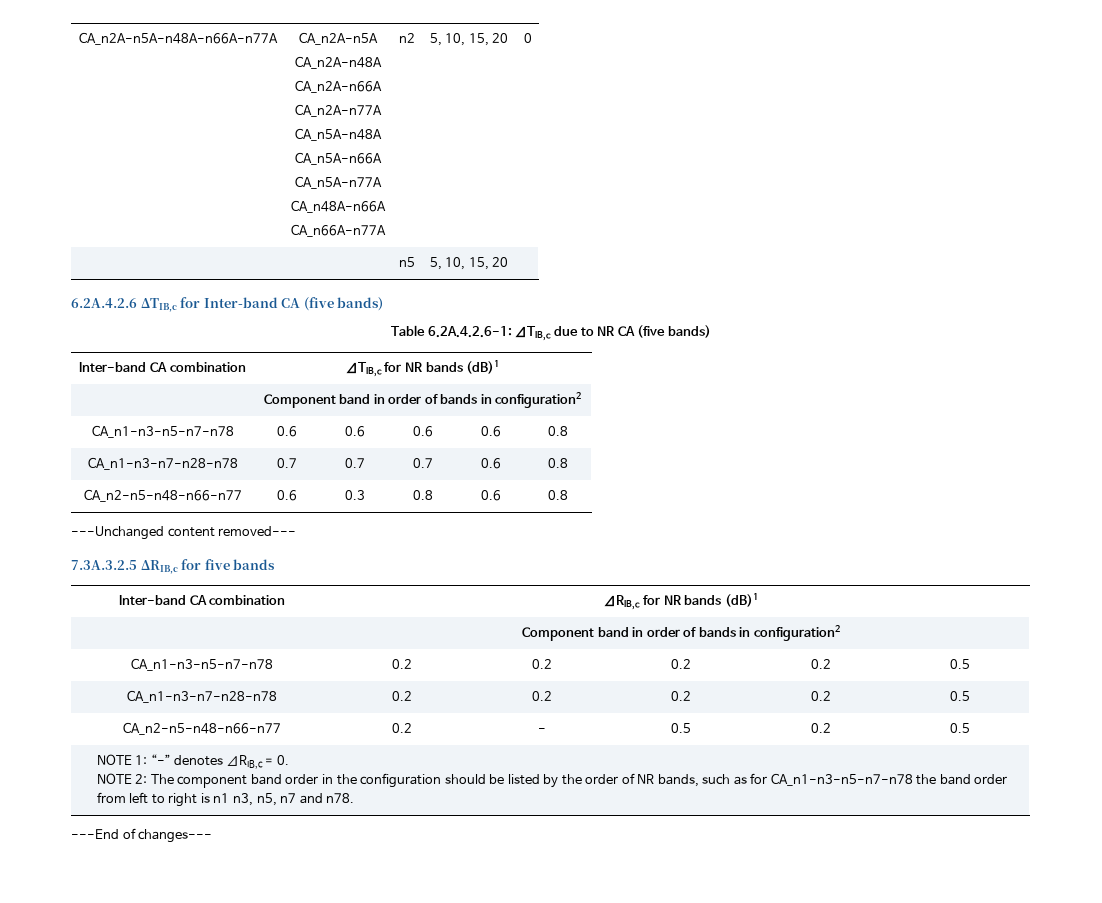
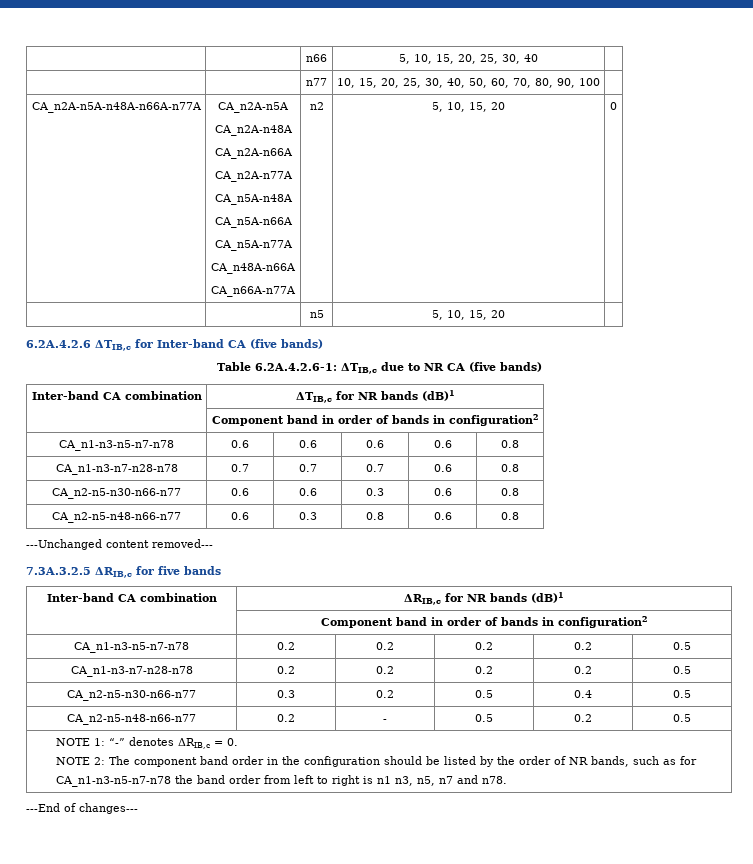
(78, 38) none -> [306,54,327,62] [399,54,538,64] [306,78,327,86] [337,78,600,88] | | n66 | 5, 10, 15, 20, 25, 30, 40 | // | | n77 | 10, 15, 20, 25, 30, 40, 50, 60, 70, 80, 90, 100 | //
(568, 463) none -> [52,488,181,499] [231,488,249,496] [298,488,317,496] [366,488,384,496] [433,488,452,496] [501,488,519,496] // CA_n2-n5-n30-n66-n77 | 0.6 | 0.6 | 0.3 | 0.6 | 0.8
(970, 696) none -> [67,690,196,701] [277,690,295,698] [376,690,394,698] [475,690,493,698] [574,690,592,698] [673,690,691,698] // CA_n2-n5-n30-n66-n77 | 0.3 | 0.2 | 0.5 | 0.4 | 0.5

